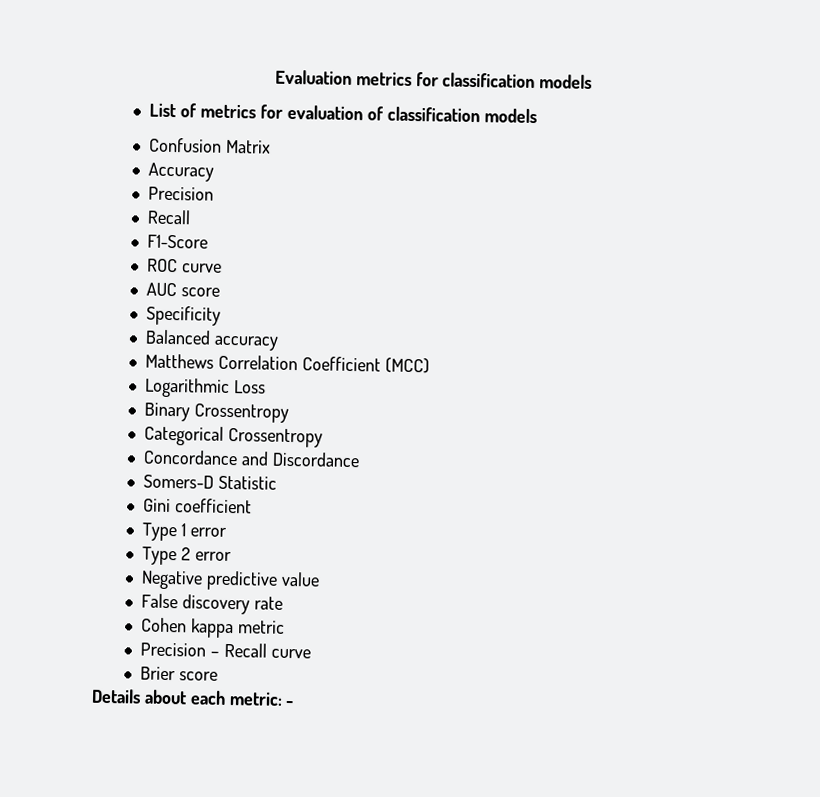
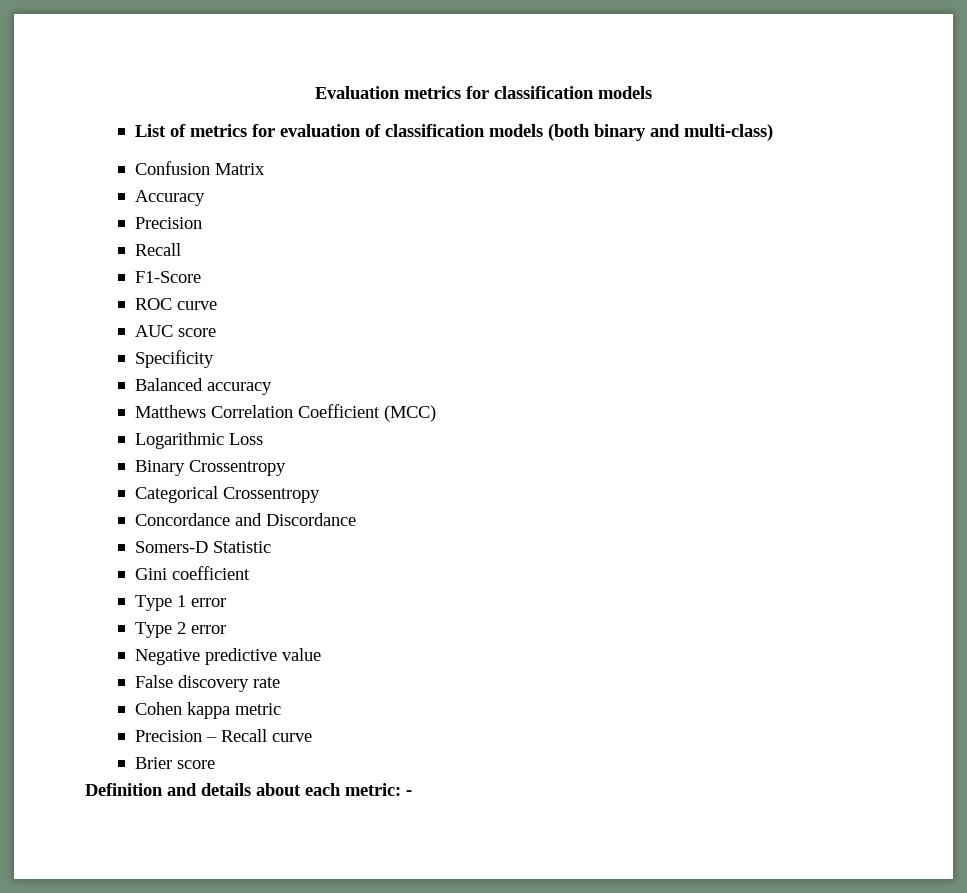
(537, 116) none -> [547,124,773,141] (both binary and multi-class)
[91,688,141,704] Details -> [85,783,251,796] Definition and details

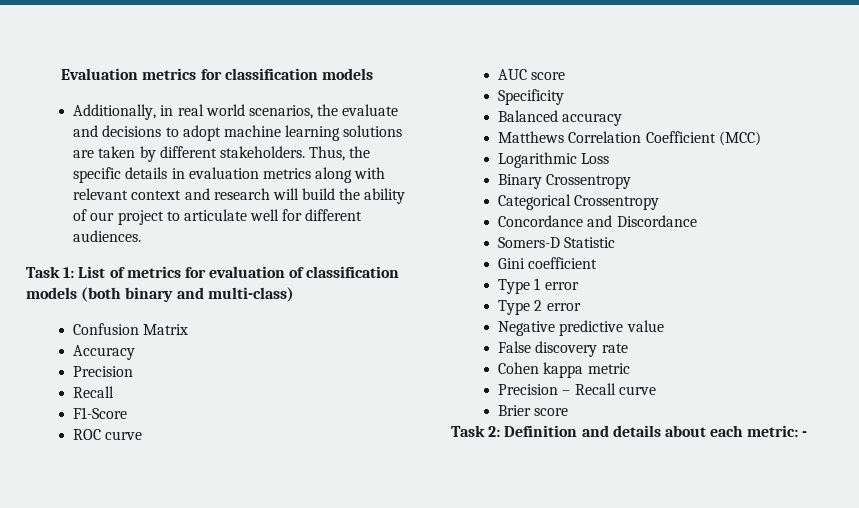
(652, 92) none -> [73,104,399,120] [73,125,403,141] [73,146,371,162] [73,167,386,183] [73,188,406,204] [73,209,363,225] [73,230,142,242] [26,266,75,278] Additionally, in real world scenarios, the evaluate and decisions to adopt machine learning solutions are taken by different stakeholders. Thus, the specific details in evaluation metrics along with relevant context and research will build the ability of our project to articulate well for different audiences. // Task 1:
(215, 764) none -> [451,425,501,437] Task 2:

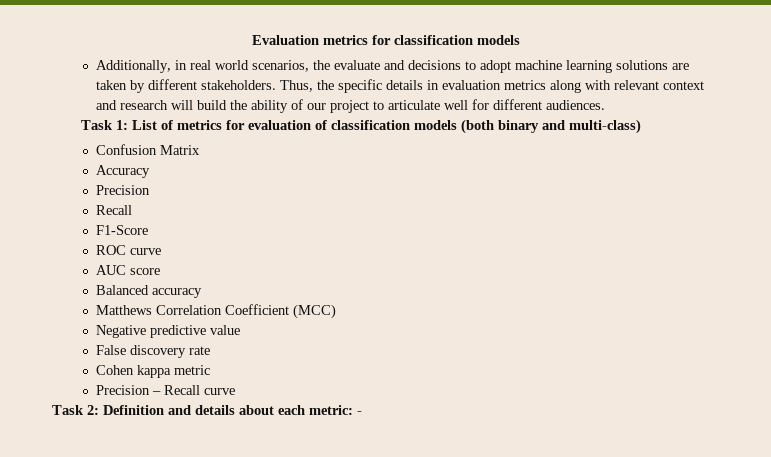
[498,89,565,105] // Specificity -> (161, 271) none
[498,152,610,168] [498,174,632,189] [498,194,660,210] [498,215,697,227] [498,237,616,248] [498,257,598,269] [498,278,579,294] [498,300,581,315] // Logarithmic Loss // Binary Crossentropy // Categorical Crossentropy // Concordance and Discordance // Somers-D Statistic // Gini coefficient // Type 1 error // Type 2 error -> (337, 311) none
[498,405,569,416] // Brier score -> (236, 391) none

